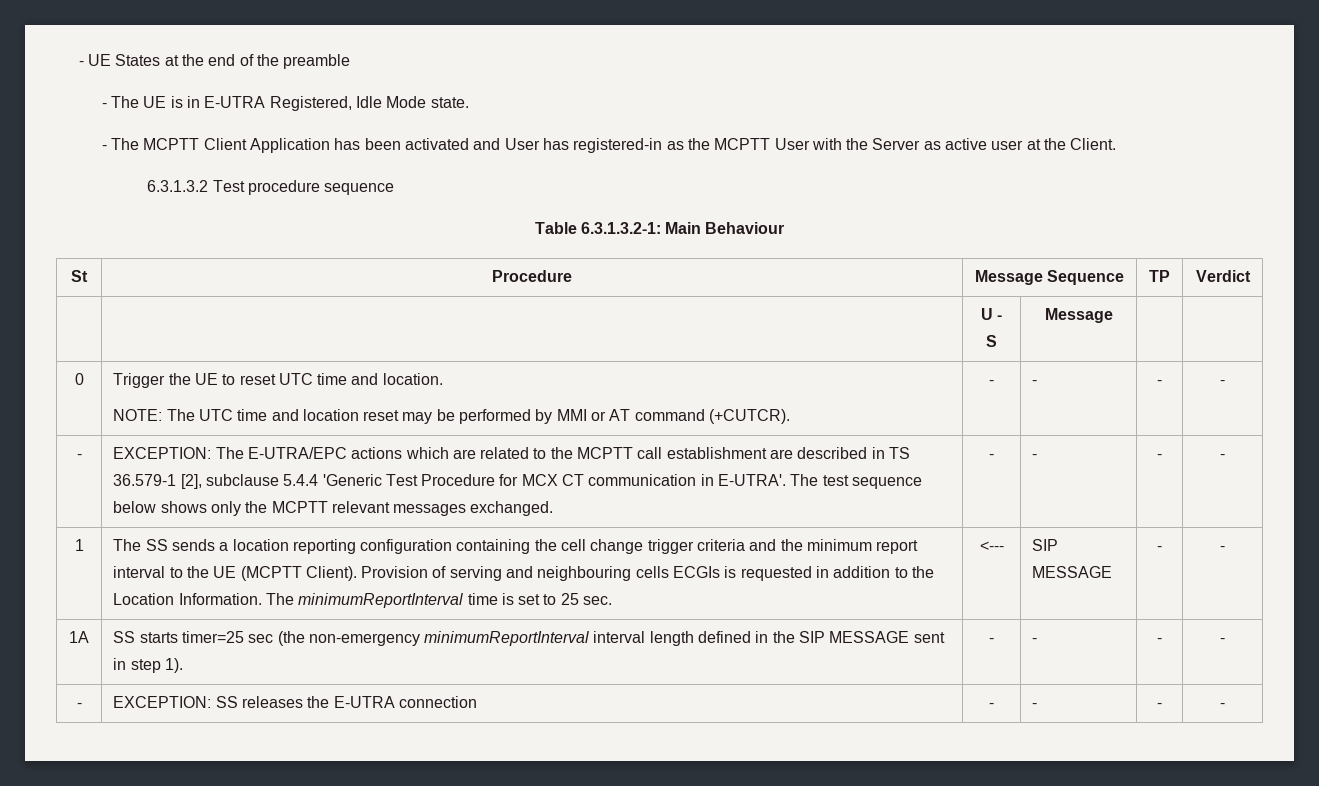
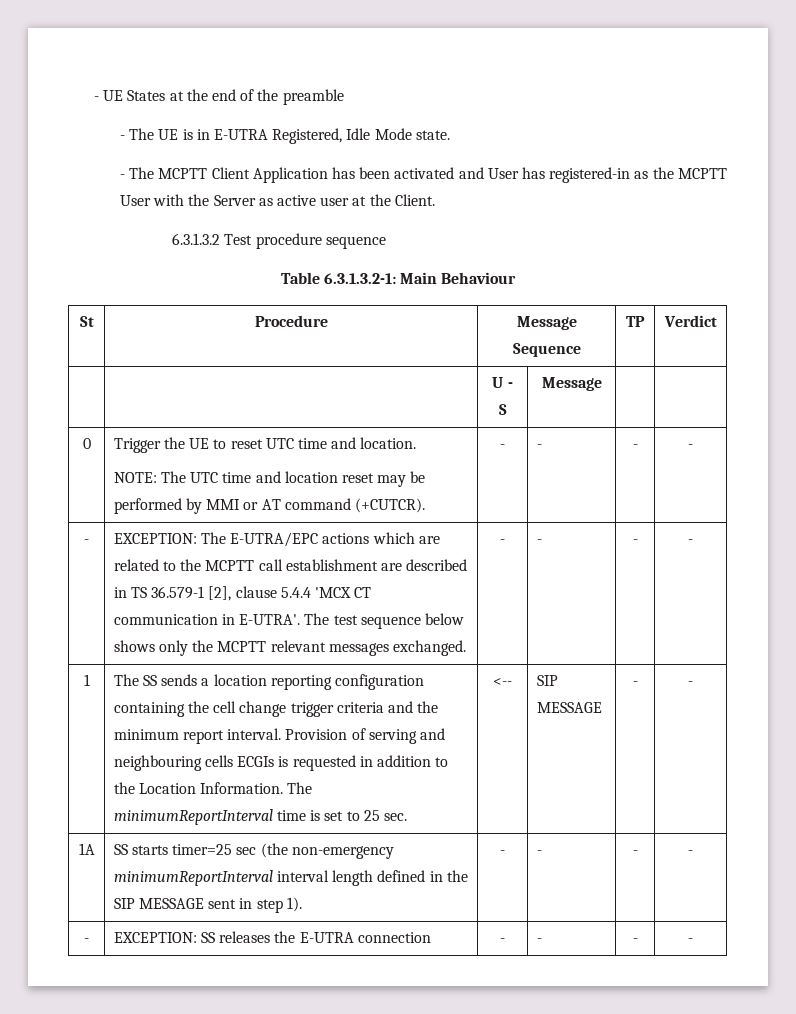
[205,474,558,486] subclause 5.4.4 'Generic Test Procedure for MCX -> [235,586,351,598] clause 5.4.4 'MCX
[113,566,357,581] interval to the UE (MCPTT Client). -> [227,728,282,740] interval.
[979,541,1004,551] <--- -> [493,678,512,686] <--

